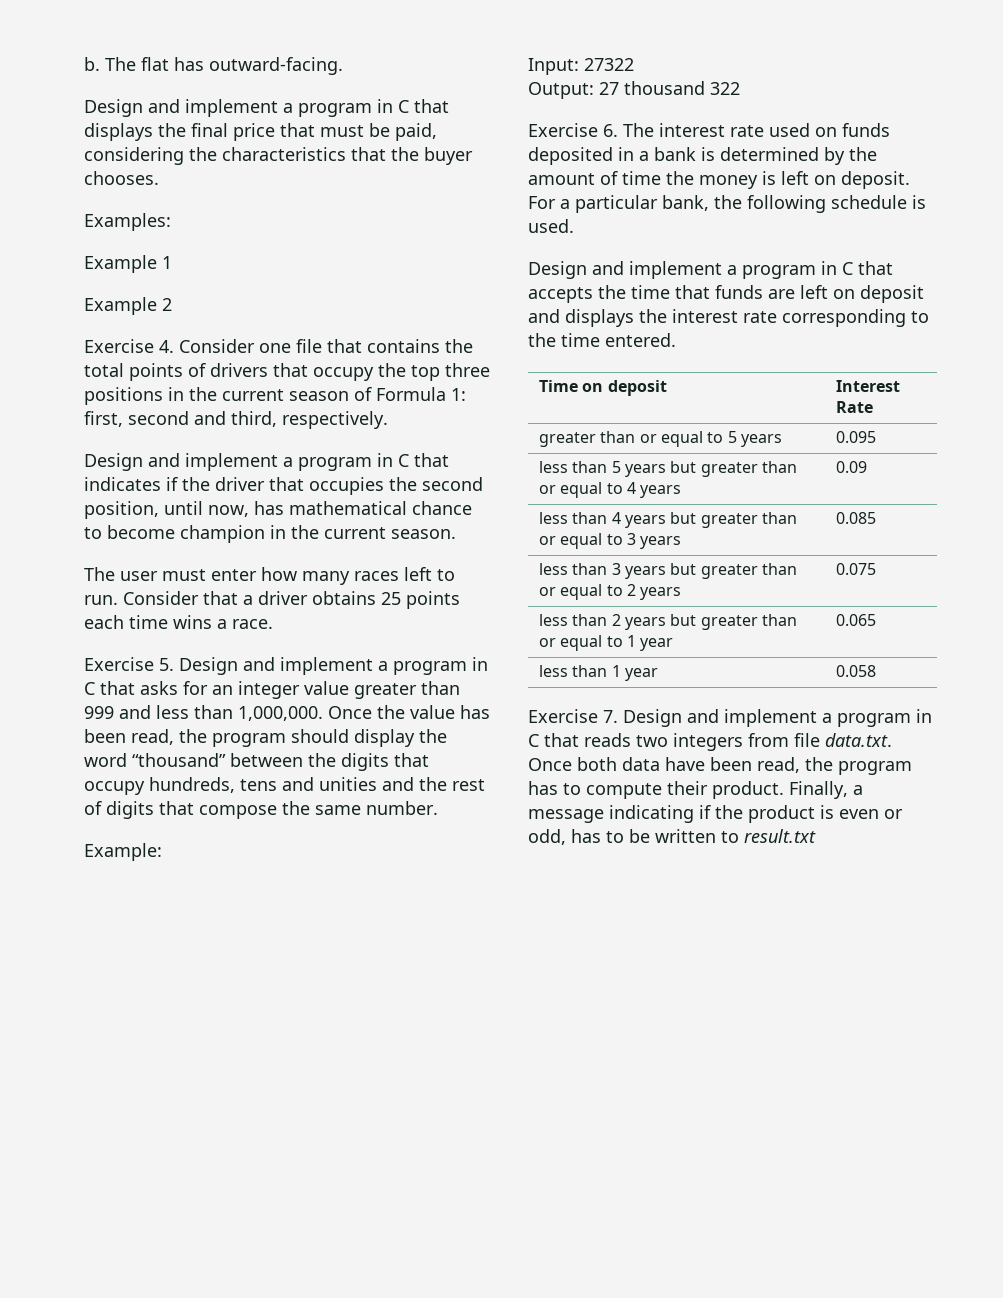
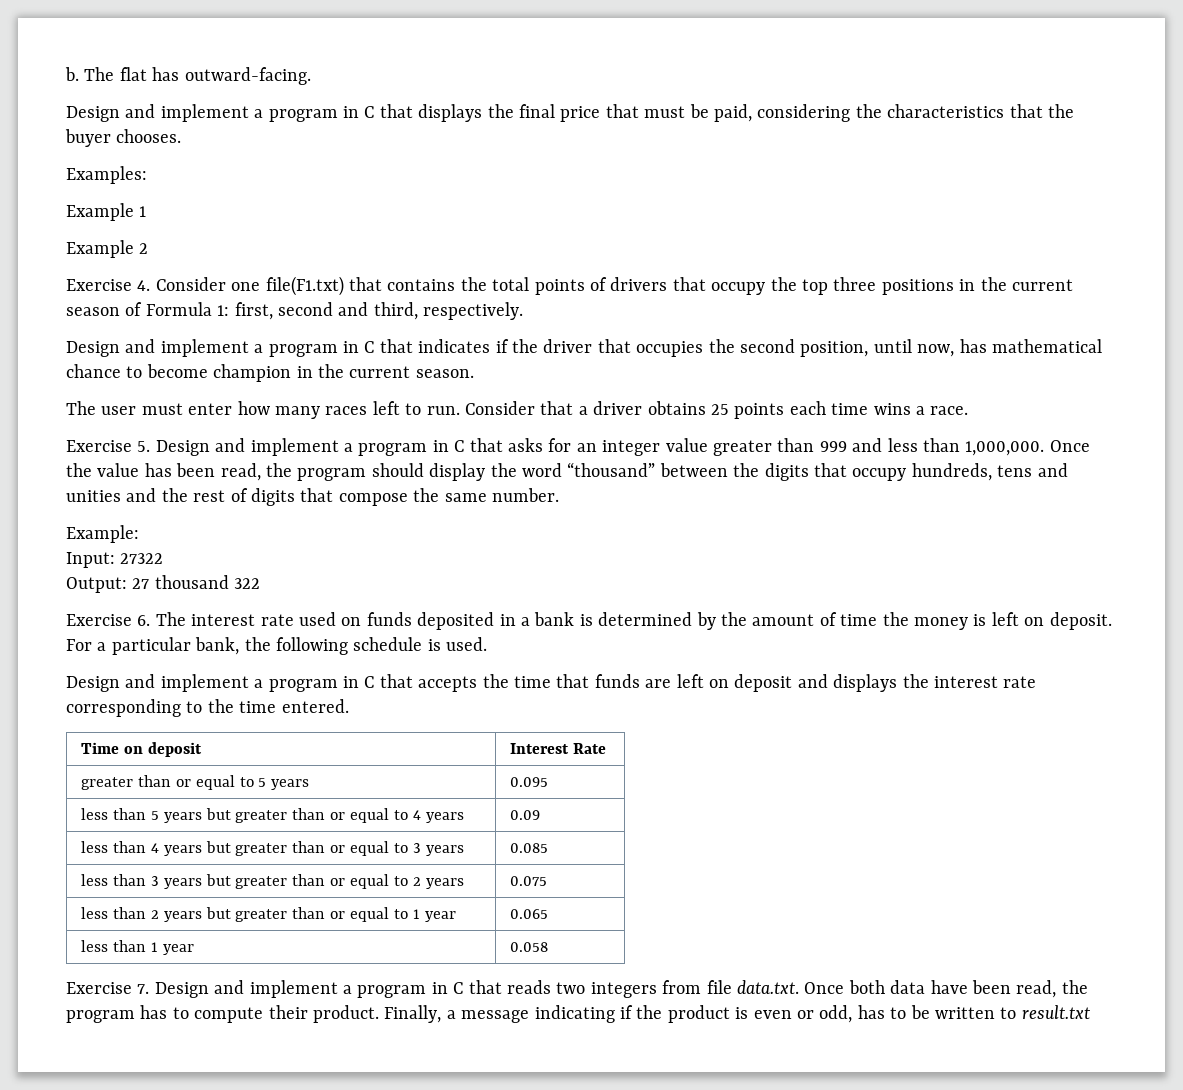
[296,339,322,353] file -> [265,276,344,296] file(F1.txt)

